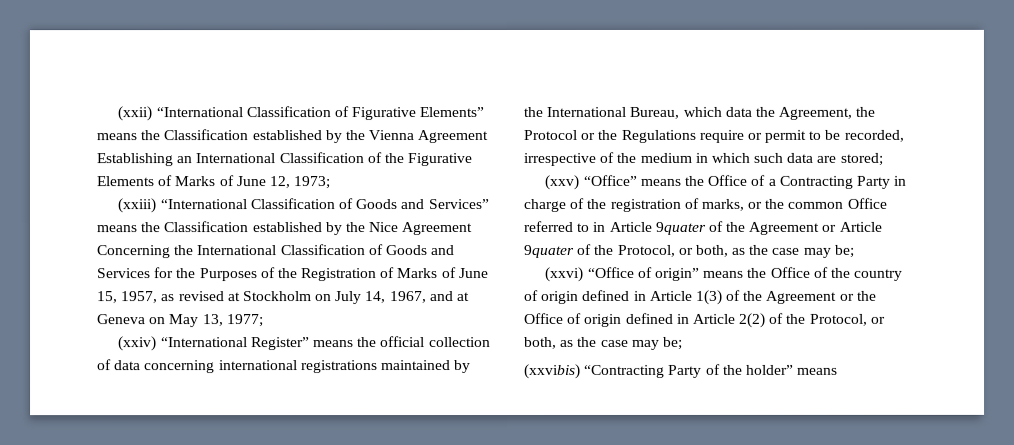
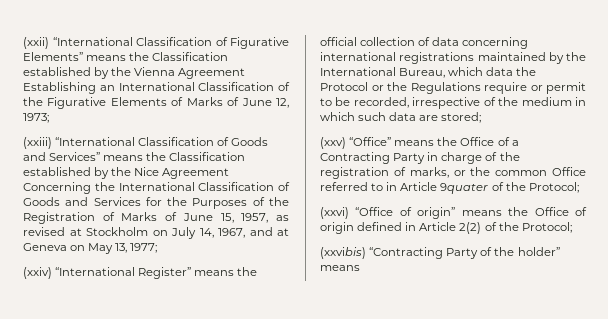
[778,106,876,120] Agreement, the -> (537, 71) none
[748,221,883,235] [524,243,855,258] Agreement or Article 9quater of the Protocol, or both, as the case may be; -> [528,182,579,193] Protocol;
[830,267,904,281] [524,289,877,305] [524,312,583,324] the country of origin defined in Article 1(3) of the Agreement or the Office of -> (587, 211) none
[809,313,886,326] [524,336,683,350] Protocol, or both, as the case may be; -> [521,222,572,233] Protocol;

